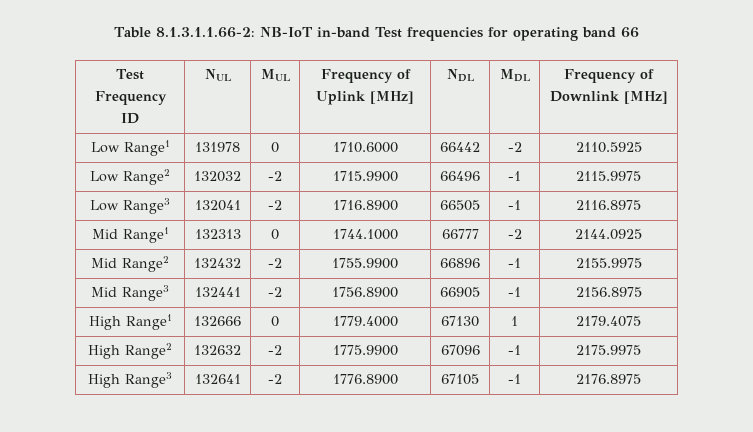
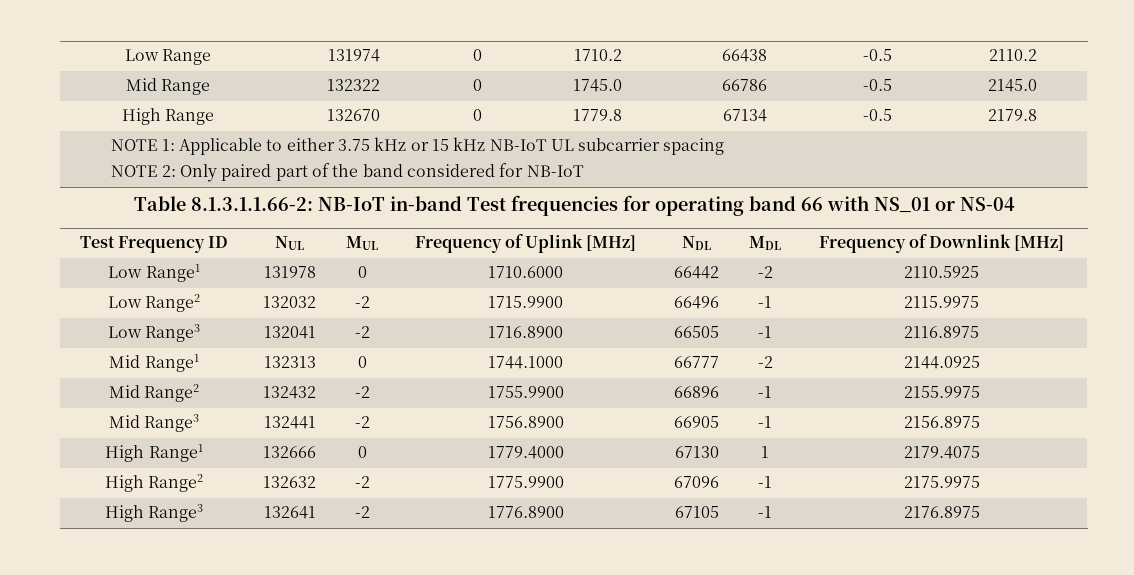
(113, 32) none -> [124,49,212,65] [327,49,380,62] [472,49,482,61] [573,49,622,61] [722,49,767,62] [862,49,892,61] [988,49,1037,61] [125,78,211,95] [327,79,380,91] [472,79,482,91] [573,79,622,92] [722,79,767,91] [862,79,892,91] [988,79,1037,92] [121,108,215,125] [327,109,380,121] [472,109,482,121] [573,109,622,121] [722,109,767,122] [862,109,892,121] [988,109,1037,121] [111,137,725,155] [111,163,584,182] Low Range | 131974 | 0 | 1710.2 | 66438 | -0.5 | 2110.2 // Mid Range | 132322 | 0 | 1745.0 | 66786 | -0.5 | 2145.0 // High Range | 132670 | 0 | 1779.8 | 67134 | -0.5 | 2179.8 // NOTE 1: Applicable to either 3.75 kHz or 15 kHz NB-IoT UL subcarrier spacing // NOTE 2: Only paired part of the band considered for NB-IoT //
(640, 32) none -> [826,196,1015,213] with NS_01 or NS-04

